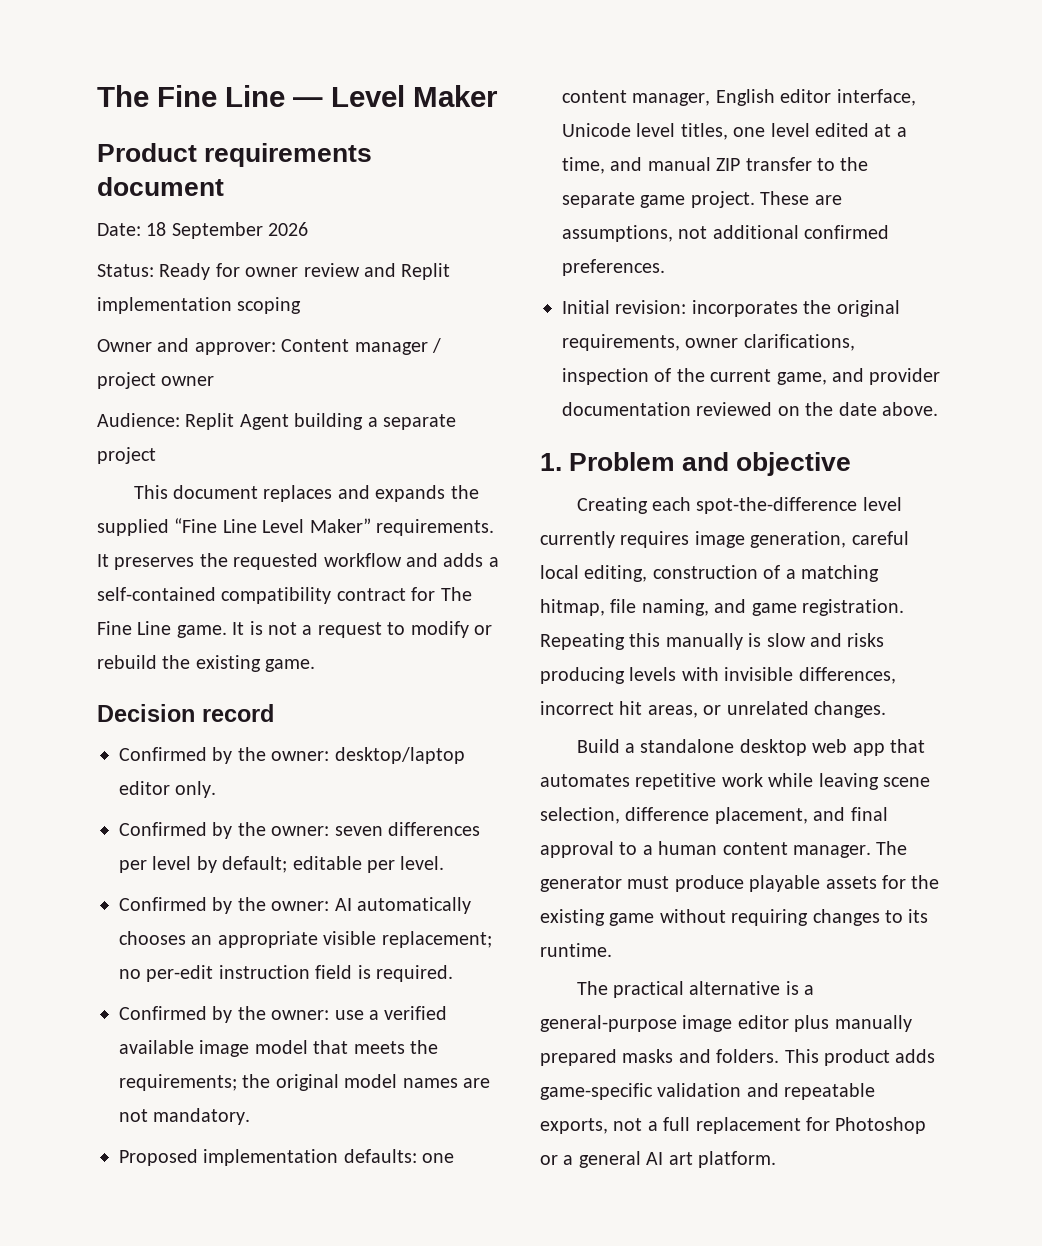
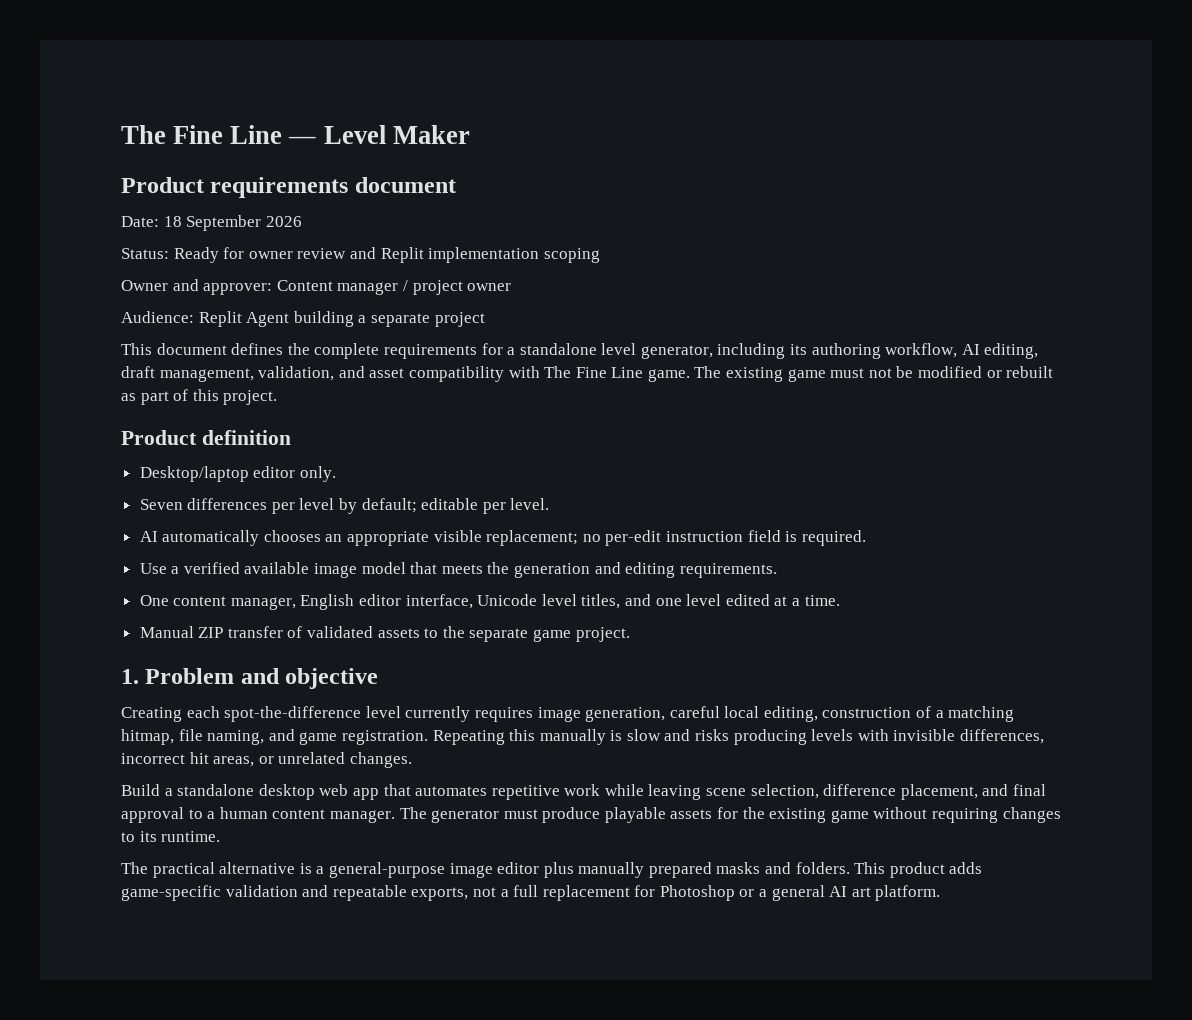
[263,485,479,502] [97,518,494,536] [97,553,499,570] [97,587,472,604] [97,621,492,638] [97,655,316,672] [97,704,274,722] [119,747,465,764] [119,781,217,798] [119,822,383,839] replaces and expands the supplied “Fine Line Level Maker” requirements. It preserves the requested workflow and adds a self-contained compatibility contract for The Fine Line game. It is not a request to modify or rebuild the existing game. // Decision record // Confirmed by the owner: desktop/laptop editor only. // Confirmed by the owner: seven -> [231,343,1039,359] [121,366,1054,382] [121,389,278,405] [121,430,291,445] [139,466,336,482] [139,499,183,510] defines the complete requirements for a standalone level generator, including its authoring workflow, AI editing, draft management, validation, and asset compatibility with The Fine Line game. The existing game must not be modified or rebuilt as part of this project. // Product definition // Desktop/laptop editor only. // Seven
[119,897,330,914] Confirmed by the owner: -> (550, 504) none
[119,1006,364,1023] Confirmed by the owner: use -> [139,563,167,574] Use
[119,1074,490,1091] [119,1108,251,1125] [119,1149,455,1166] requirements; the original model names are not mandatory. // Proposed implementation defaults: one -> [514,562,777,578] [139,595,169,606] generation and editing requirements. // One
(728, 131) none -> [625,594,652,606] and
[562,157,812,174] time, and manual ZIP transfer -> [804,595,840,606] [139,626,420,638] time. // Manual ZIP transfer of validated assets
[760,191,842,205] [562,225,890,242] [562,259,665,276] [562,300,900,317] [562,334,855,351] [562,368,941,385] [562,402,938,416] These are assumptions, not additional confirmed preferences. // Initial revision: incorporates the original requirements, owner clarifications, inspection of the current game, and provider documentation reviewed on the date above. -> (630, 634) none

